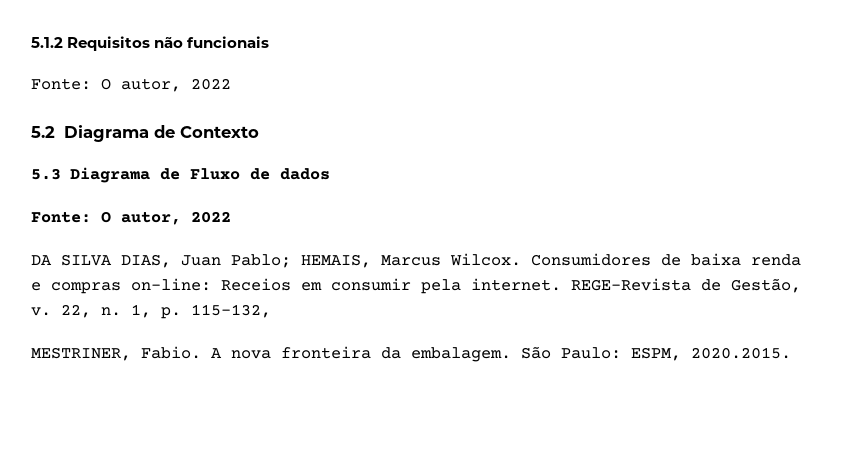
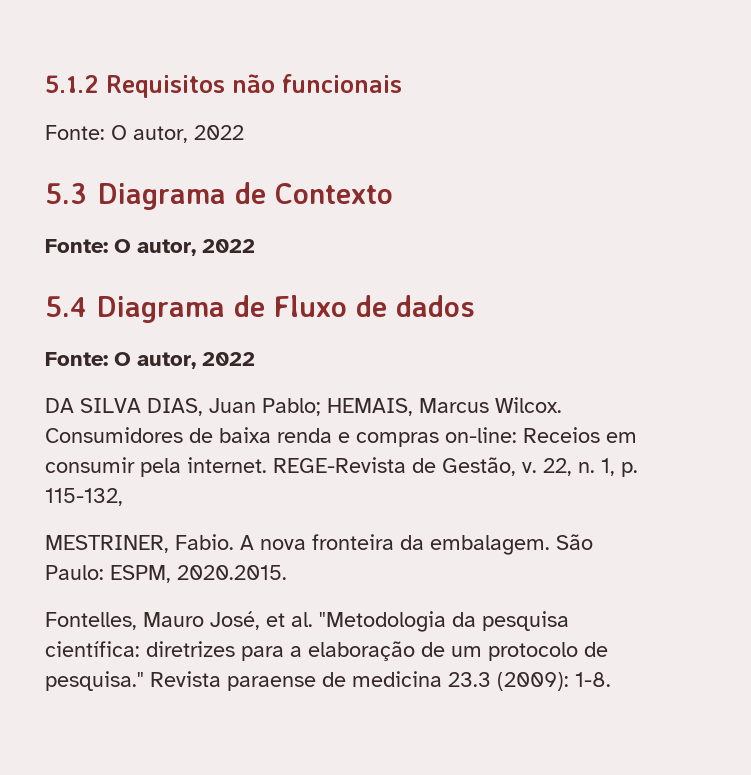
[31,126,55,138] 5.2 -> [45,183,87,204] 5.3
[31,168,61,180] 5.3 -> [45,239,255,256] [45,296,86,317] Fonte: O autor, 2022 // 5.4
(791, 353) none -> [45,611,569,632] [45,641,608,661] [45,671,611,691] // Fontelles, Mauro José, et al. "Metodologia da pesquisa científica: diretrizes para a elaboração de um protocolo de pesquisa." Revista paraense de medicina 23.3 (2009): 1-8.

